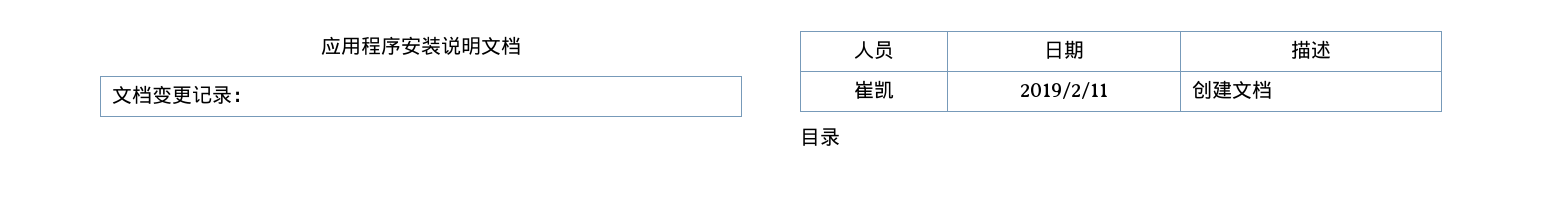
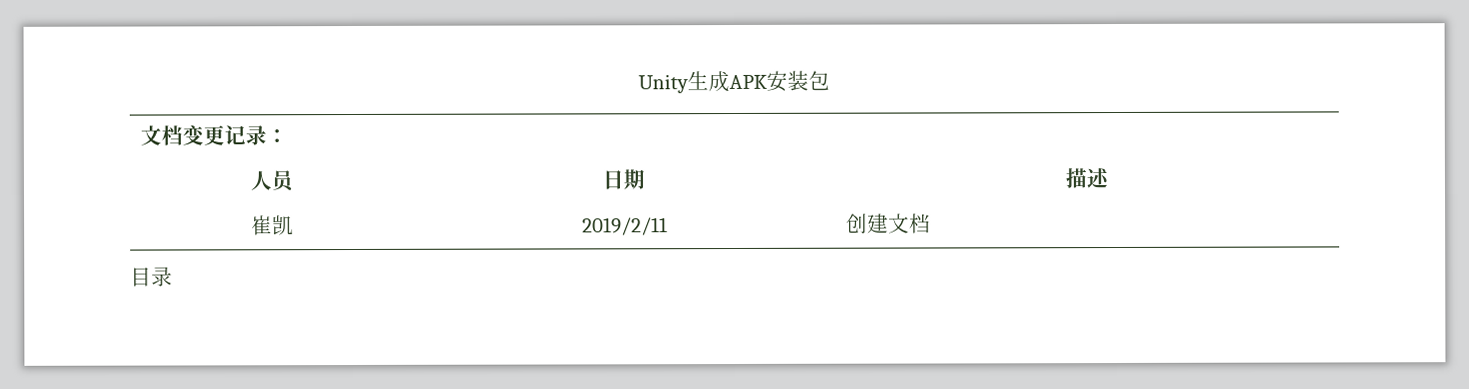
[321,36,521,55] 应用程序安装说明文档 -> [638,70,830,94] Unity生成APK安装包

